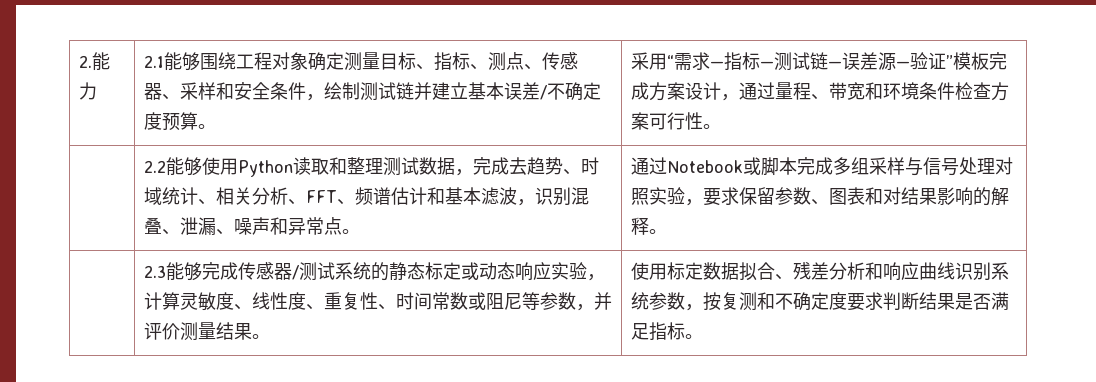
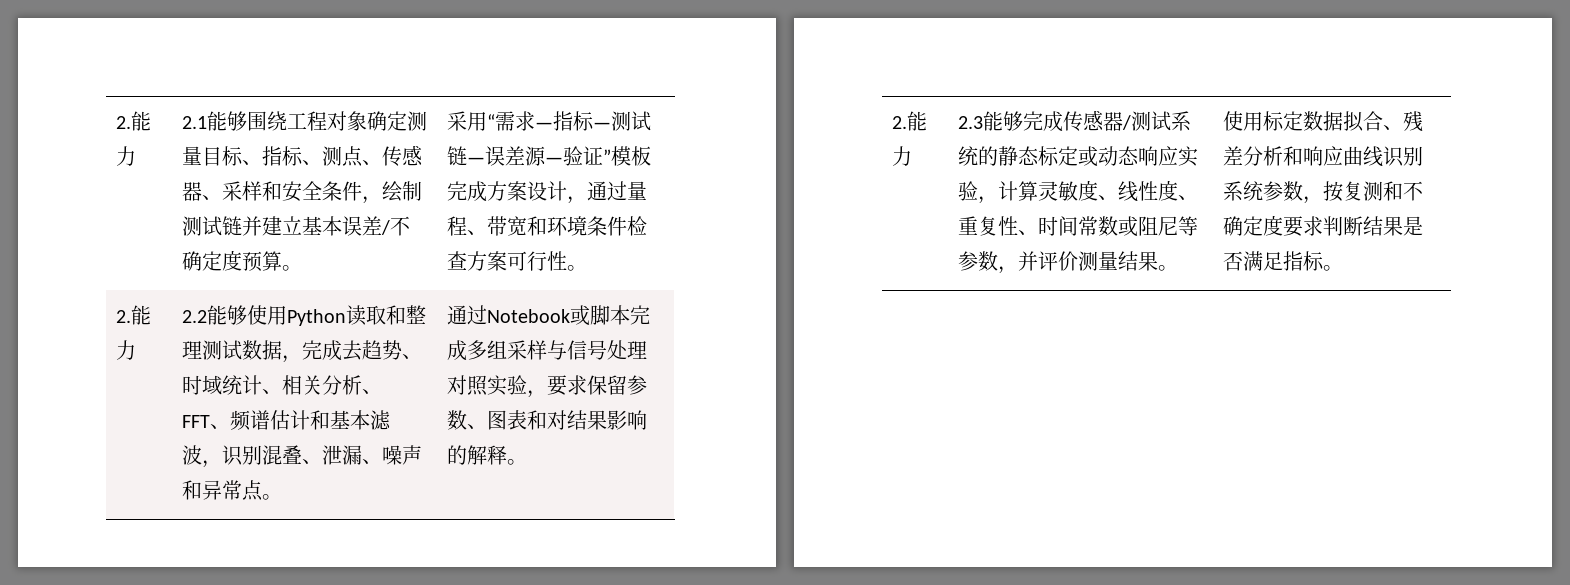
(721, 126) none -> [115,305,151,325] [115,340,136,360] 2.能力
(667, 231) none -> [891,111,927,131] [891,146,912,166] 2.能力

